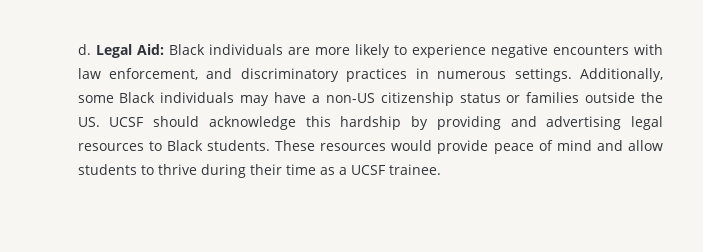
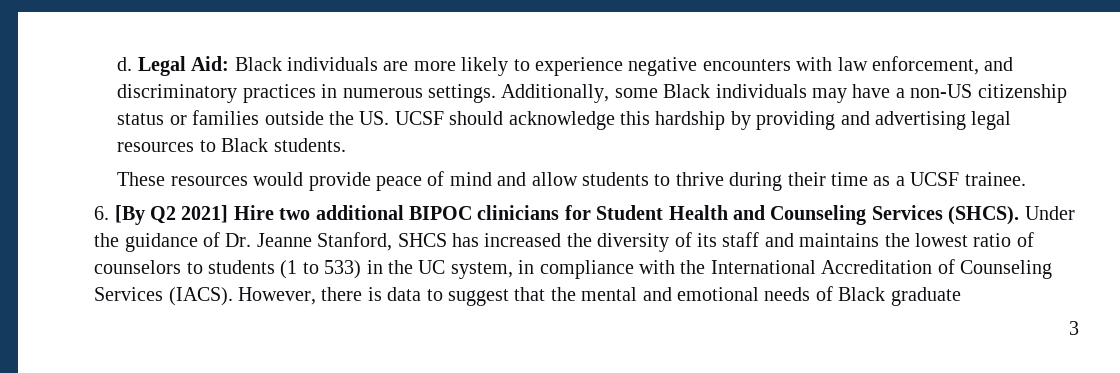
(270, 145) none -> (346, 145) //
(441, 169) none -> [94,205,1075,225] [94,232,1034,252] [94,259,1053,279] [94,286,961,306] [1069,321,1079,335] // 6. [By Q2 2021] Hire two additional BIPOC clinicians for Student Health and Counseling Services (SHCS). Under the guidance of Dr. Jeanne Stanford, SHCS has increased the diversity of its staff and maintains the lowest ratio of counselors to students (1 to 533) in the UC system, in compliance with the International Accreditation of Counseling Services (IACS). However, there is data to suggest that the mental and emotional needs of Black graduate // 3

